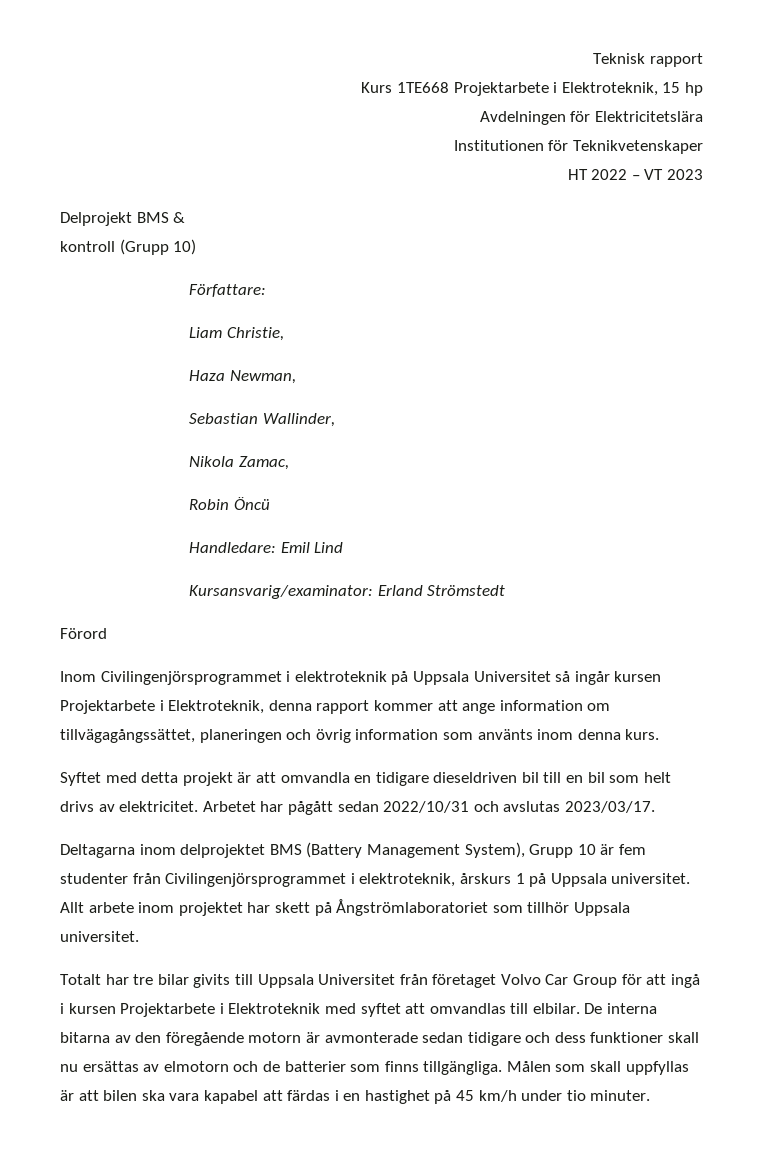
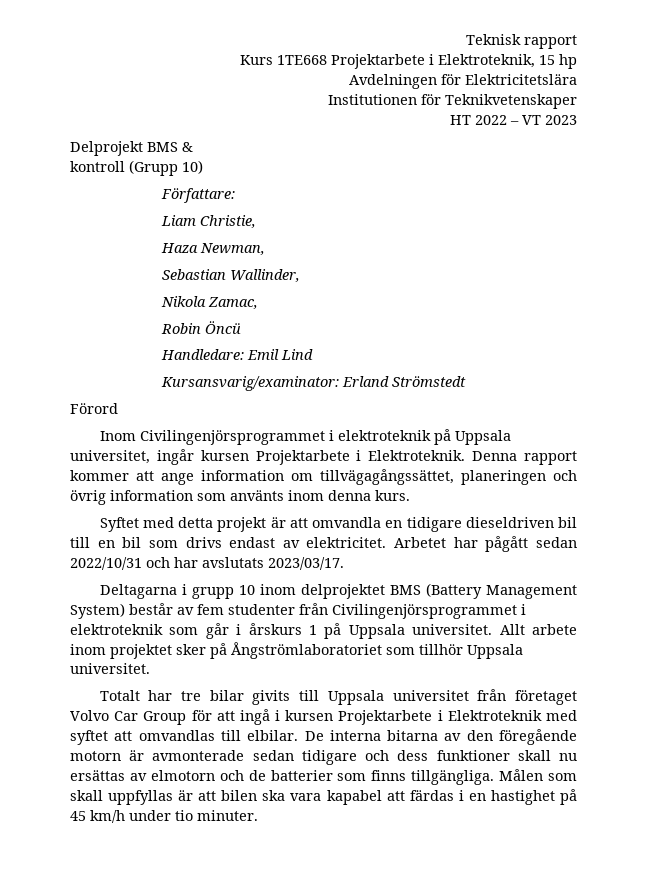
[473,671,571,682] Universitet så -> [70,450,150,464] universitet,
[168,700,312,714] Elektroteknik, denna -> [368,450,518,461] Elektroteknik. Denna
[643,772,671,783] [60,801,94,812] helt drivs -> [185,537,276,548] drivs endast
[503,801,561,812] avslutas -> [174,557,264,568] har avslutats
(135, 851) none -> [181,584,255,599] i grupp 10
[464,842,615,858] System), Grupp 10 är -> [70,603,194,619] System) består av
[359,873,456,887] elektroteknik, -> [70,623,242,639] elektroteknik som går i
[247,902,310,913] har skett -> [176,644,206,655] sker
[318,974,396,985] Universitet -> [392,690,469,701] universitet

